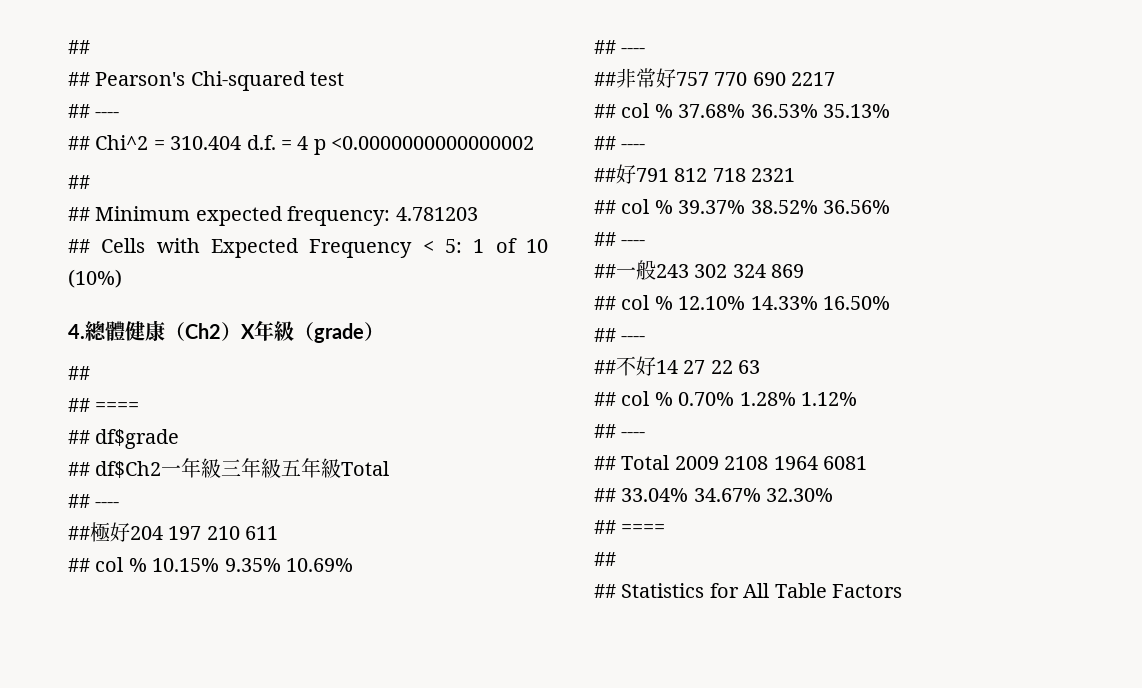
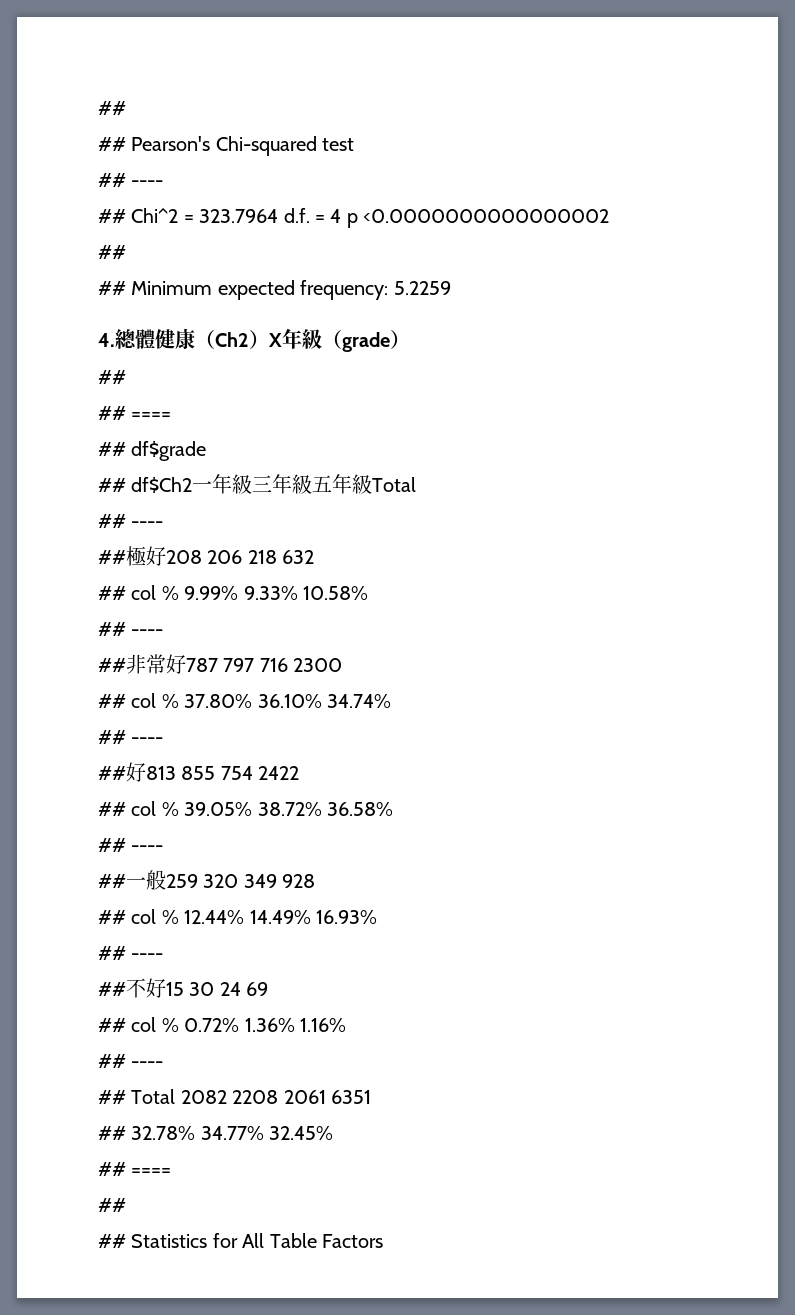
[170,136,242,150] 310.404 -> [199,209,279,223] 323.7964
[395,207,478,221] [68,238,548,258] [68,269,122,288] 4.781203 // ## Cells with Expected Frequency < 5: 1 of 10 (10%) -> [393,281,451,295] 5.2259
[130,526,279,540] [68,557,353,572] 204 197 210 611 // ## col % 10.15% 9.35% 10.69% -> [166,550,315,564] [98,585,368,600] 208 206 218 632 // ## col % 9.99% 9.33% 10.58%
[676,72,836,86] [594,103,890,118] 757 770 690 2217 // ## col % 37.68% 36.53% 35.13% -> [186,658,343,672] [98,693,391,708] 787 797 716 2300 // ## col % 37.80% 36.10% 34.74%
[636,168,796,182] [594,199,890,214] 791 812 718 2321 // ## col % 39.37% 38.52% 36.56% -> [146,766,300,780] [98,801,393,816] 813 855 754 2422 // ## col % 39.05% 38.72% 36.58%
[656,264,805,278] [594,295,890,310] 243 302 324 869 // ## col % 12.10% 14.33% 16.50% -> [166,874,316,888] [98,909,377,924] 259 320 349 928 // ## col % 12.44% 14.49% 16.93%
[656,360,761,374] [594,391,857,406] 14 27 22 63 // ## col % 0.70% 1.28% 1.12% -> [166,982,269,996] [98,1017,346,1032] 15 30 24 69 // ## col % 0.72% 1.36% 1.16%
[674,456,867,470] [594,488,834,502] 2009 2108 1964 6081 // ## 33.04% 34.67% 32.30% -> [180,1090,371,1104] [98,1126,334,1140] 2082 2208 2061 6351 // ## 32.78% 34.77% 32.45%

